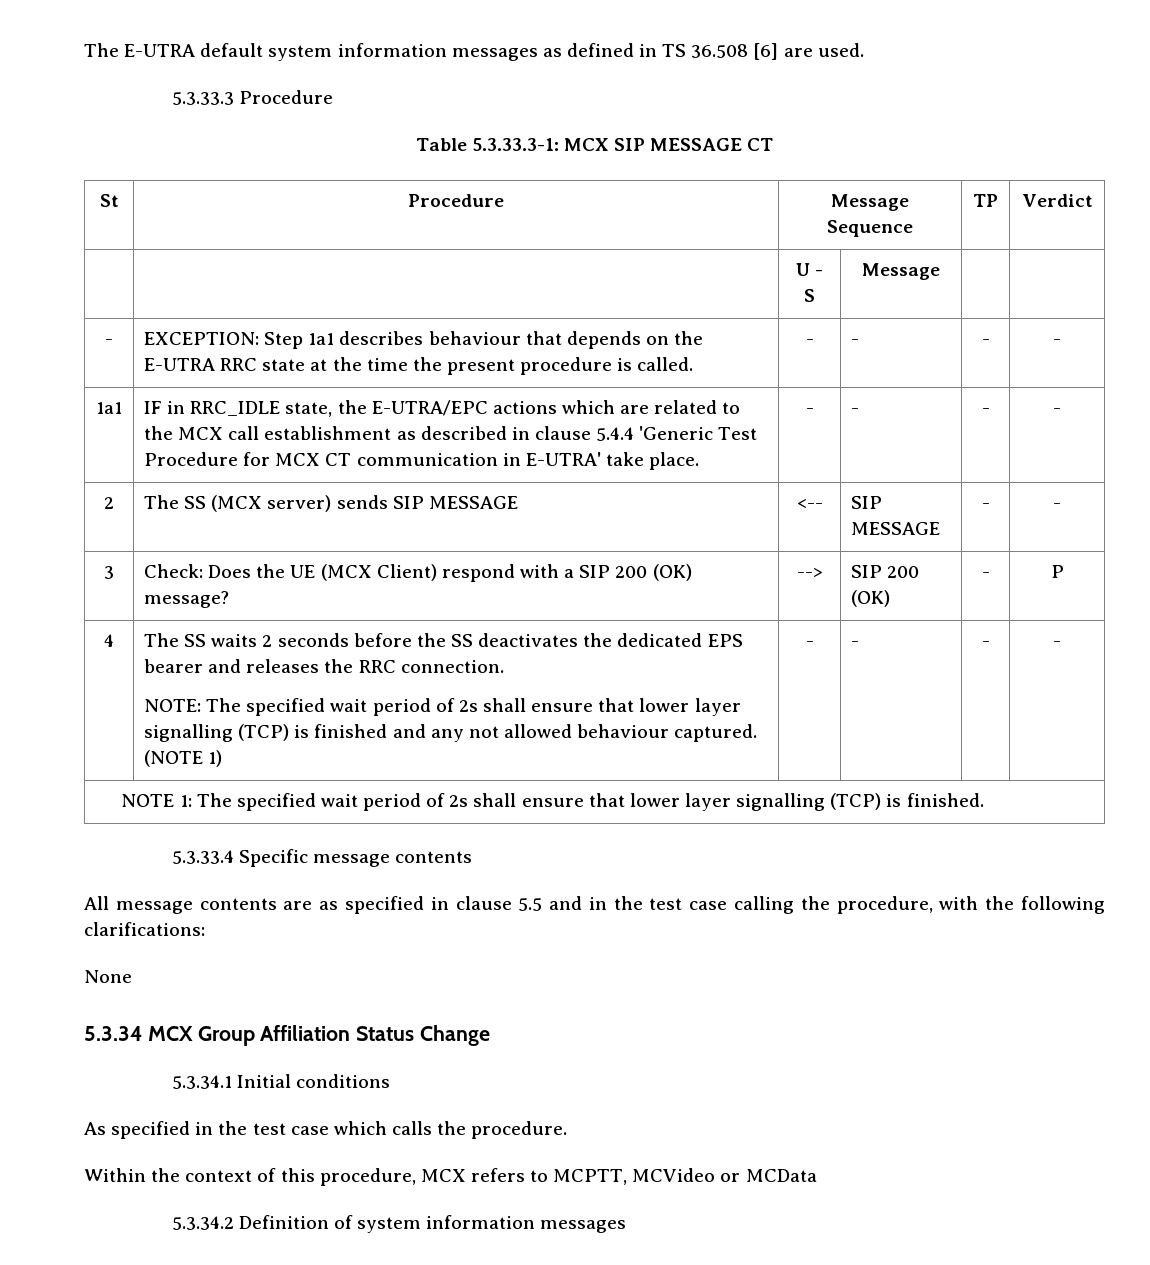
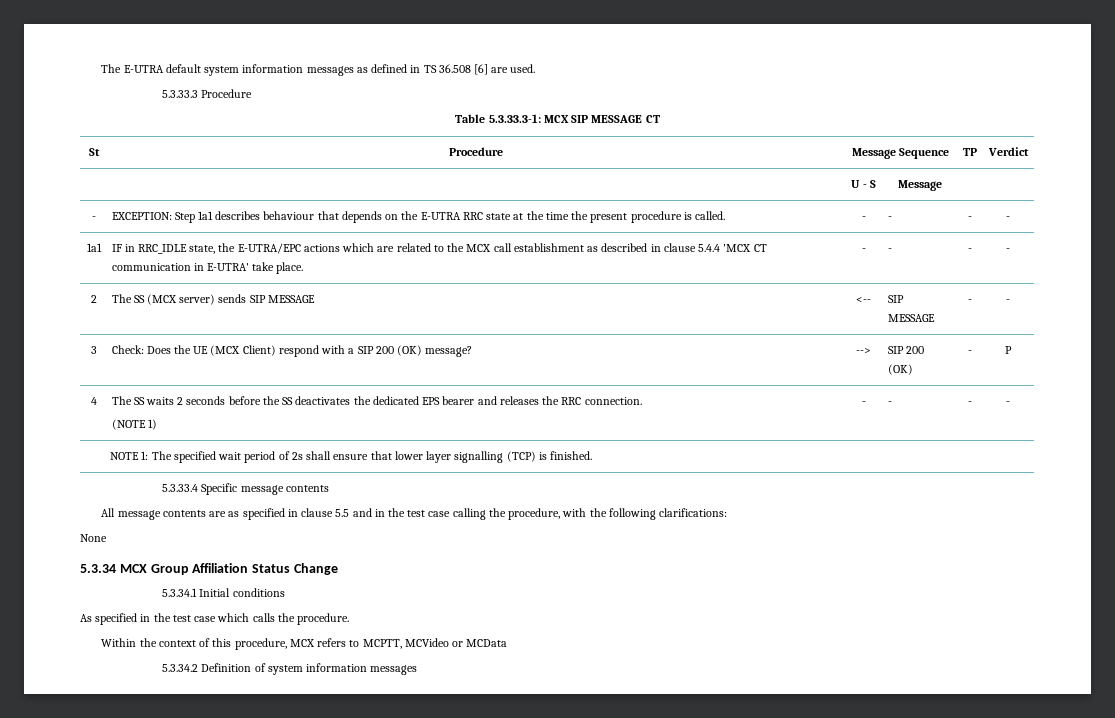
[639,426,758,440] [144,452,321,466] 'Generic Test Procedure for MCX -> [723,244,752,252] 'MCX
[144,698,741,716] [144,724,758,742] NOTE: The specified wait period of 2s shall ensure that lower layer signalling (TCP) is finished and any not allowed behaviour captured. -> (642, 401) none

